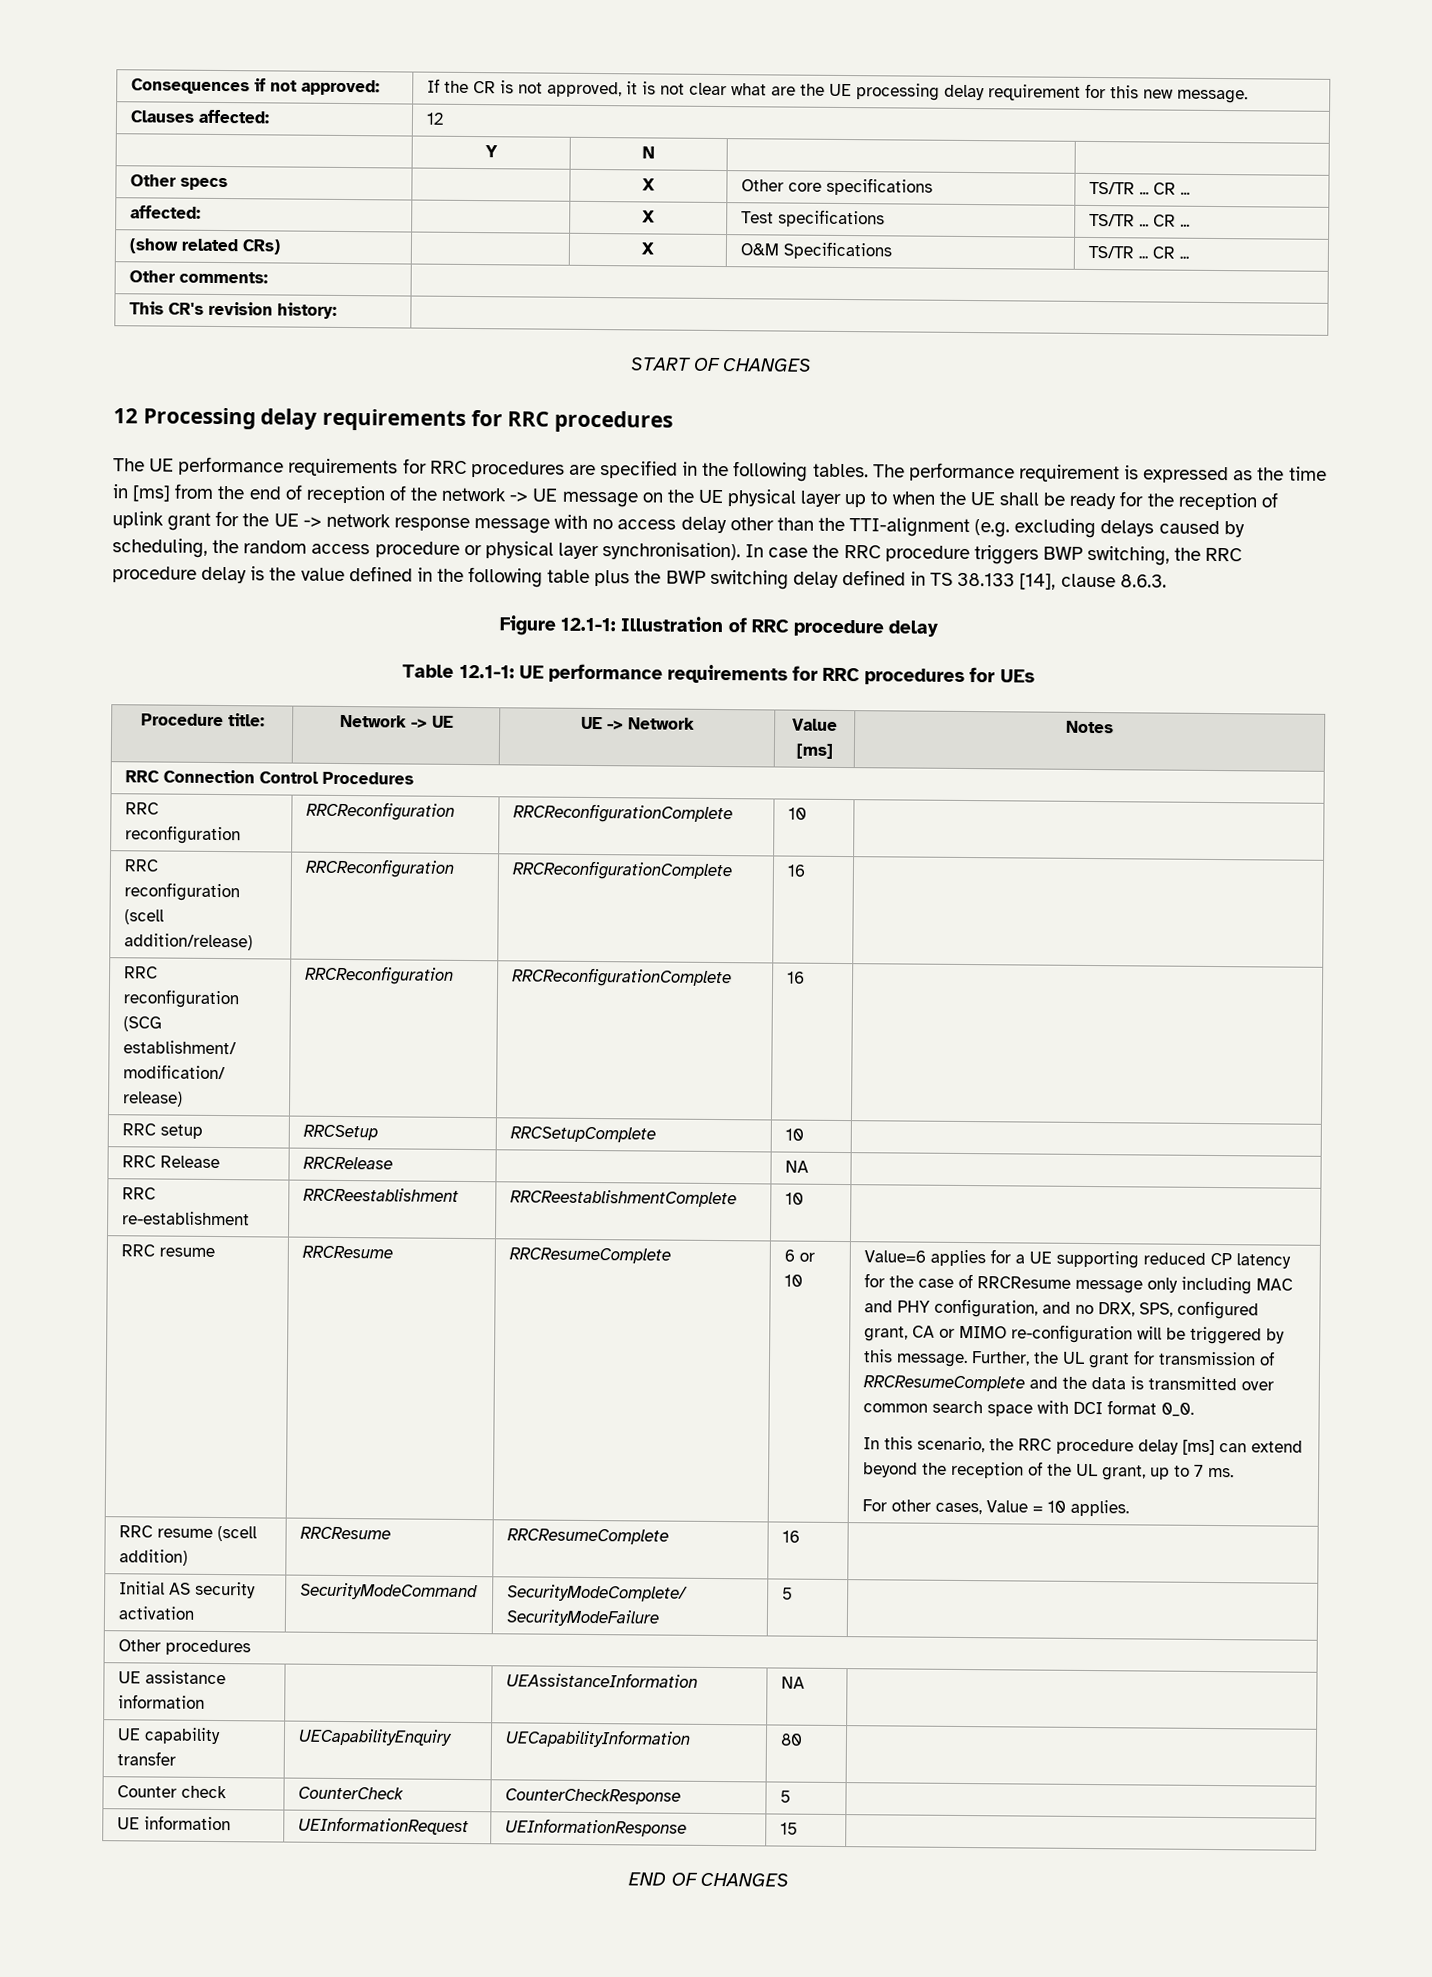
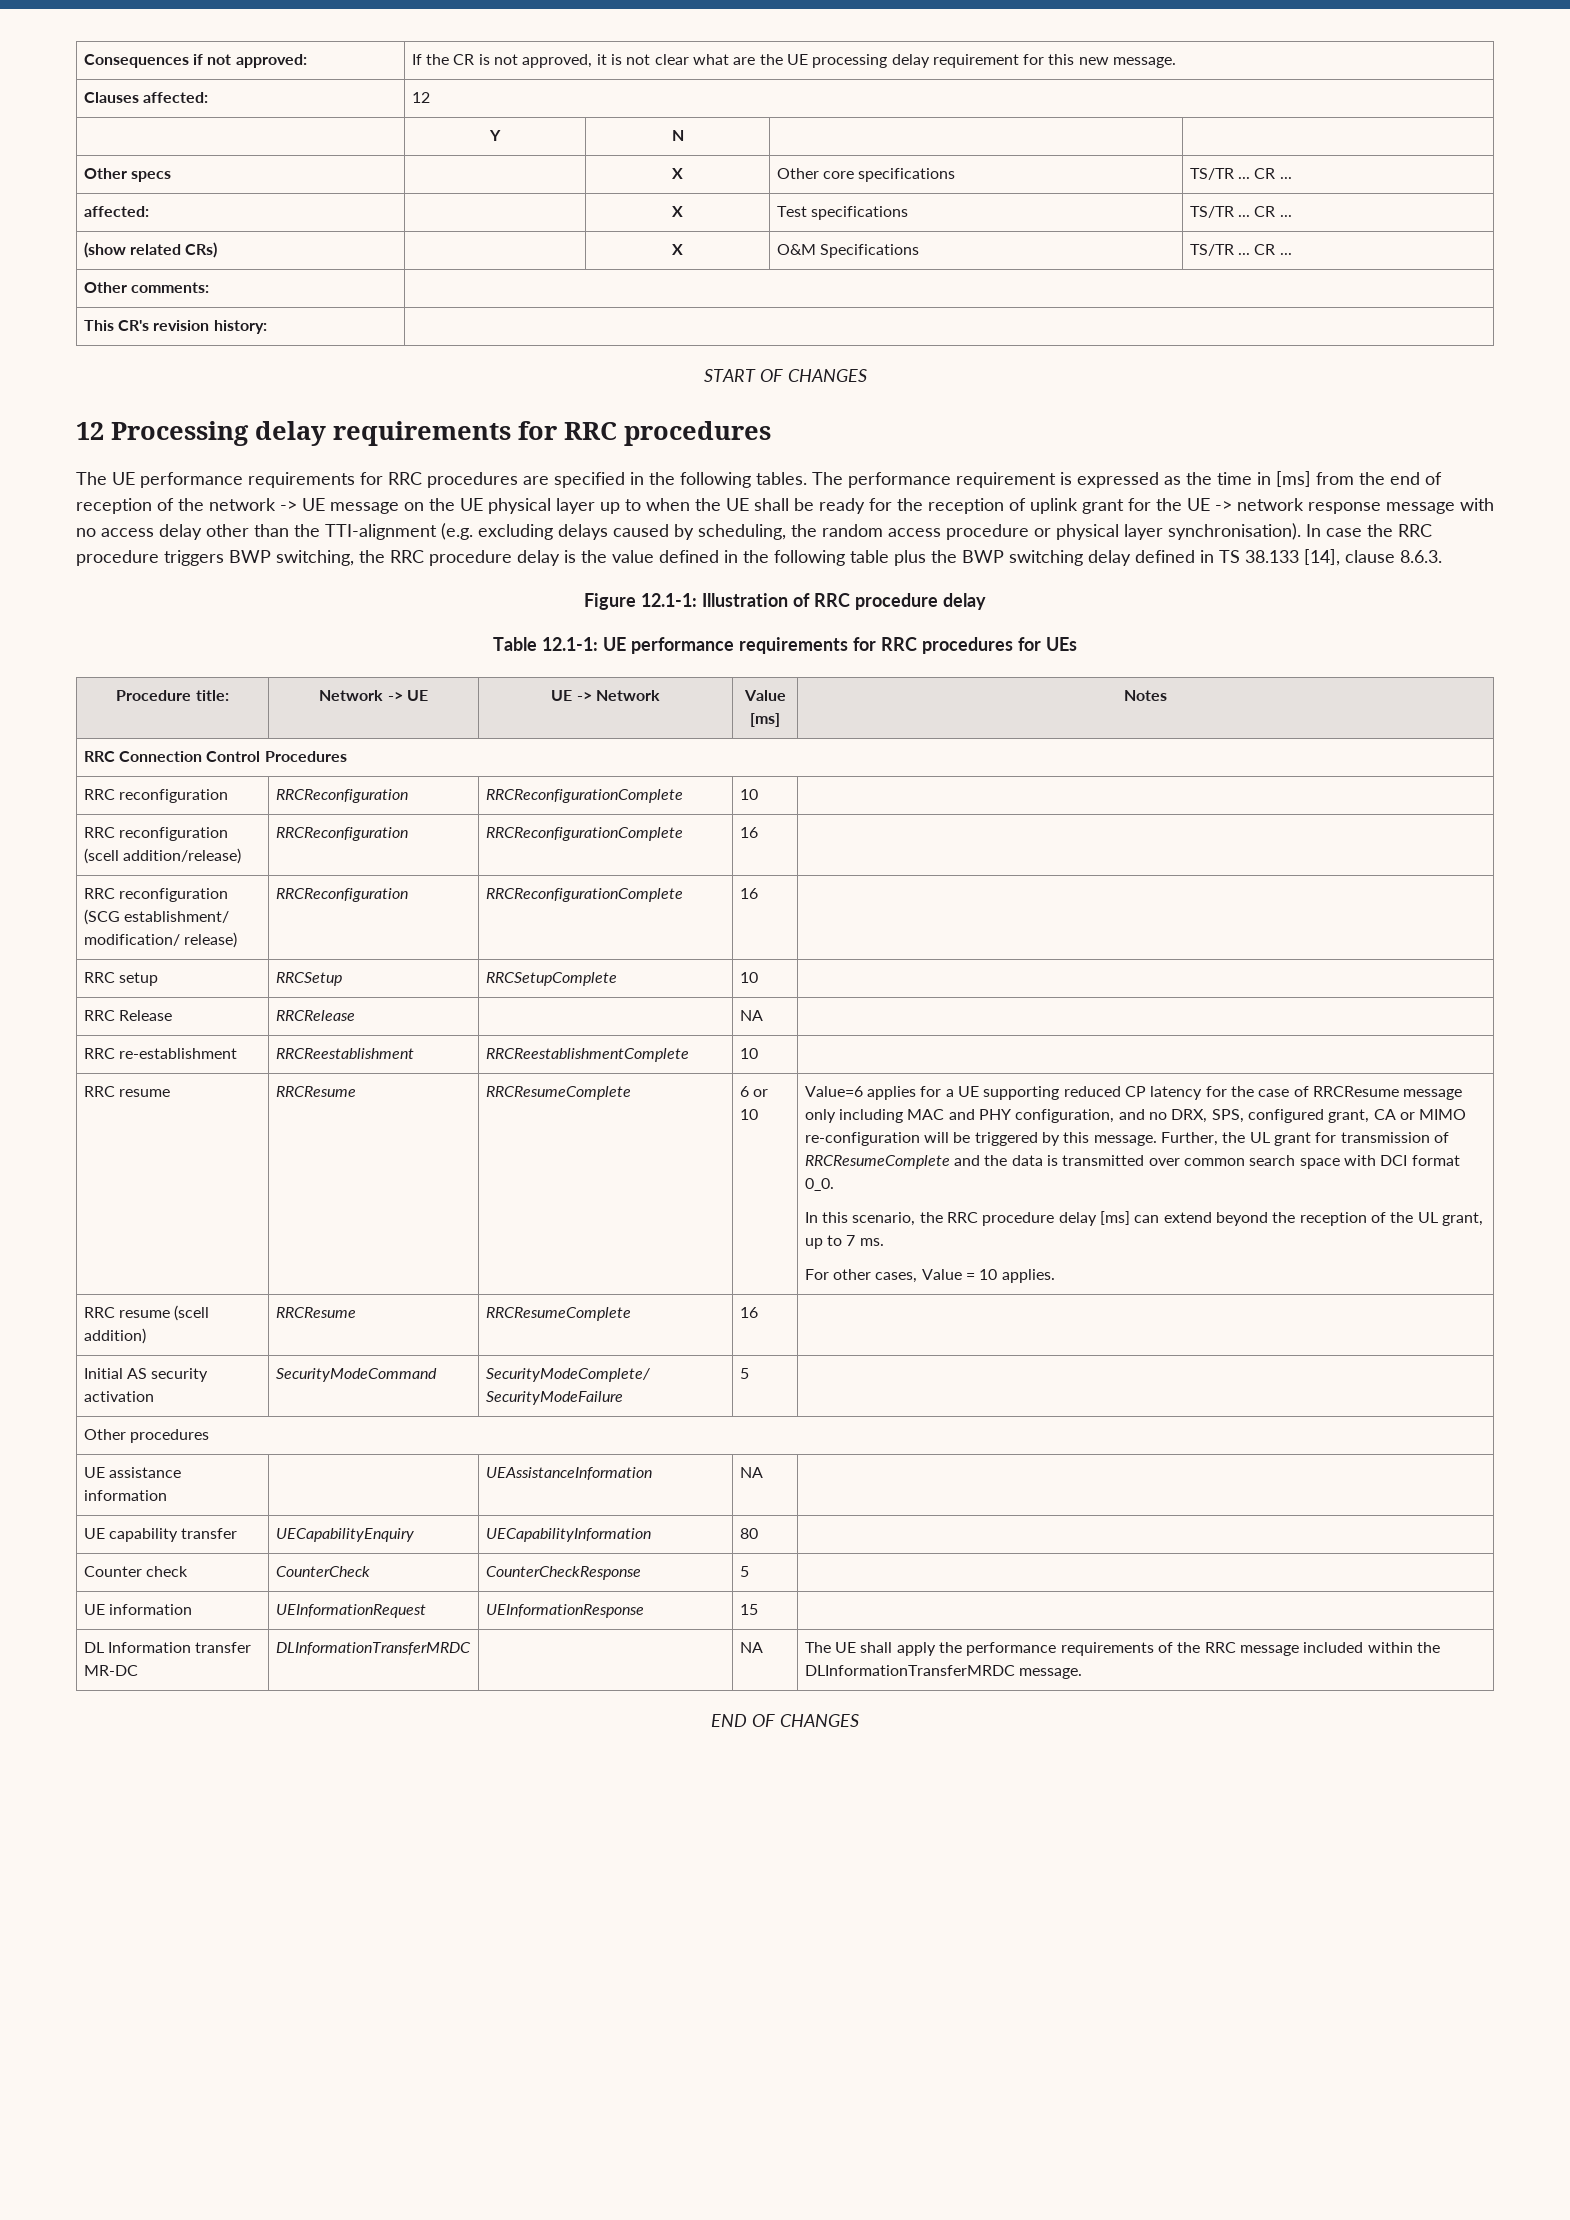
(798, 1828) none -> [83,1642,252,1653] [83,1665,138,1676] [275,1642,471,1655] [739,1642,763,1653] [804,1642,1440,1656] [804,1665,1083,1679] // DL Information transfer MR-DC | DLInformationTransferMRDC | | NA | The UE shall apply the performance requirements of the RRC message included within the DLInformationTransferMRDC message.

